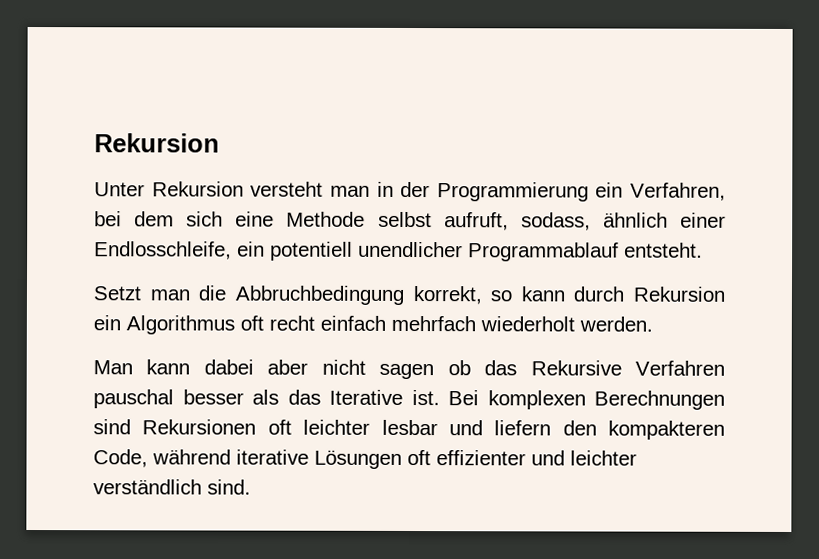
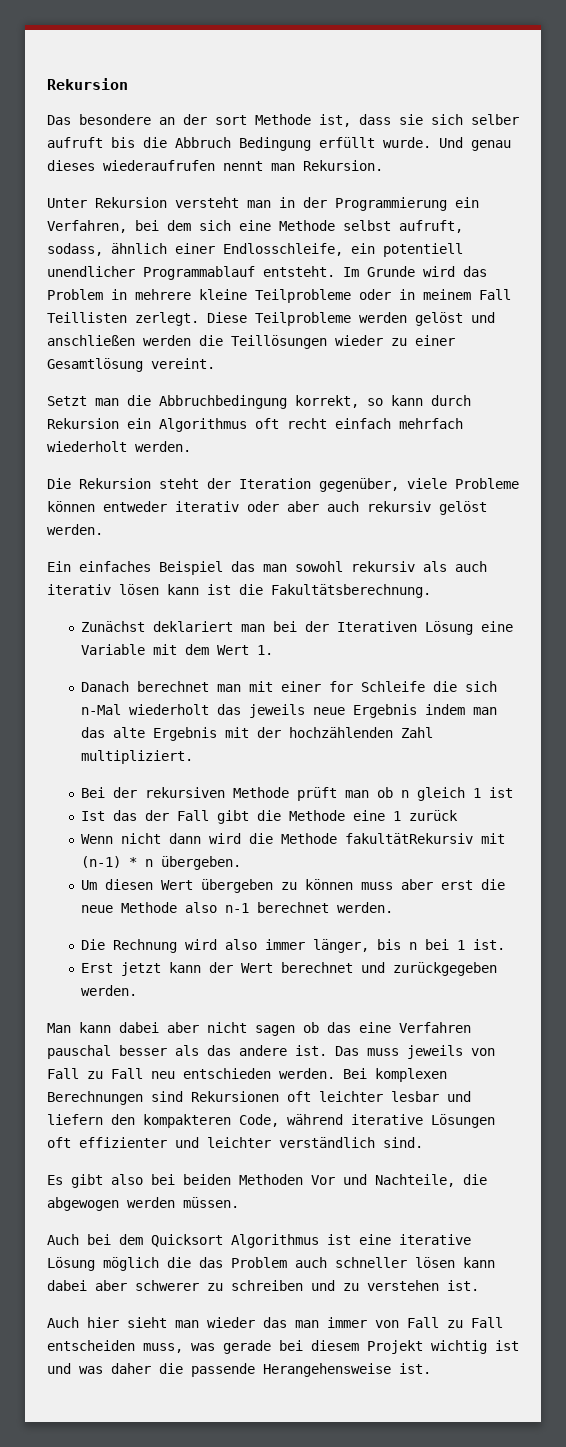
[94,133,220,153] Rekursion -> [47,78,128,90] [47,114,519,127] [47,137,511,151] [47,160,383,171] Rekursion // Das besondere an der sort Methode ist, dass sie sich selber aufruft bis die Abbruch Bedingung erfüllt wurde. Und genau dieses wiederaufrufen nennt man Rekursion.
(703, 250) none -> [343,266,487,277] [47,289,511,303] [47,312,495,326] [47,335,455,349] [47,358,215,372] Im Grunde wird das Problem in mehrere kleine Teilprobleme oder in meinem Fall Teillisten zerlegt. Diese Teilprobleme werden gelöst und anschließen werden die Teillösungen wieder zu einer Gesamtlösung vereint.
(653, 324) none -> [47,478,519,492] [47,501,487,515] [47,524,103,535] [47,561,487,575] [47,584,431,598] [81,621,514,635] [81,644,274,655] [81,681,498,692] [81,704,498,718] [81,727,434,741] [81,750,194,764] [81,787,514,801] [81,810,459,824] [81,833,506,844] [81,856,242,870] [81,879,506,893] [81,902,394,913] [81,939,506,953] [81,962,498,976] [81,985,138,996] // Die Rekursion steht der Iteration gegenüber, viele Probleme können entweder iterativ oder aber auch rekursiv gelöst werden. // Ein einfaches Beispiel das man sowohl rekursiv als auch iterativ lösen kann ist die Fakultätsberechnung. // Zunächst deklariert man bei der Iterativen Lösung eine Variable mit dem Wert 1. // Danach berechnet man mit einer for Schleife die sich n-Mal wiederholt das jeweils neue Ergebnis indem man das alte Ergebnis mit der hochzählenden Zahl multipliziert. // Bei der rekursiven Methode prüft man ob n gleich 1 ist // Ist das der Fall gibt die Methode eine 1 zurück // Wenn nicht dann wird die Methode fakultätRekursiv mit (n-1) * n übergeben. // Um diesen Wert übergeben zu können muss aber erst die neue Methode also n-1 berechnet werden. // Die Rechnung wird also immer länger, bis n bei 1 ist. // Erst jetzt kann der Wert berechnet und zurückgegeben werden.
[530,360,622,376] Rekursive -> [359,1022,391,1033] eine
[329,389,440,406] Iterative ist. -> [239,1045,495,1059] [47,1068,335,1079] andere ist. Das muss jeweils von Fall zu Fall neu entschieden werden.
(251, 487) none -> [47,1174,487,1188] [47,1197,239,1211] [47,1234,471,1248] [47,1257,495,1271] [47,1280,479,1291] [47,1317,503,1328] [47,1340,519,1354] [47,1363,431,1377] // Es gibt also bei beiden Methoden Vor und Nachteile, die abgewogen werden müssen. // Auch bei dem Quicksort Algorithmus ist eine iterative Lösung möglich die das Problem auch schneller lösen kann dabei aber schwerer zu schreiben und zu verstehen ist. // Auch hier sieht man wieder das man immer von Fall zu Fall entscheiden muss, was gerade bei diesem Projekt wichtig ist und was daher die passende Herangehensweise ist.

